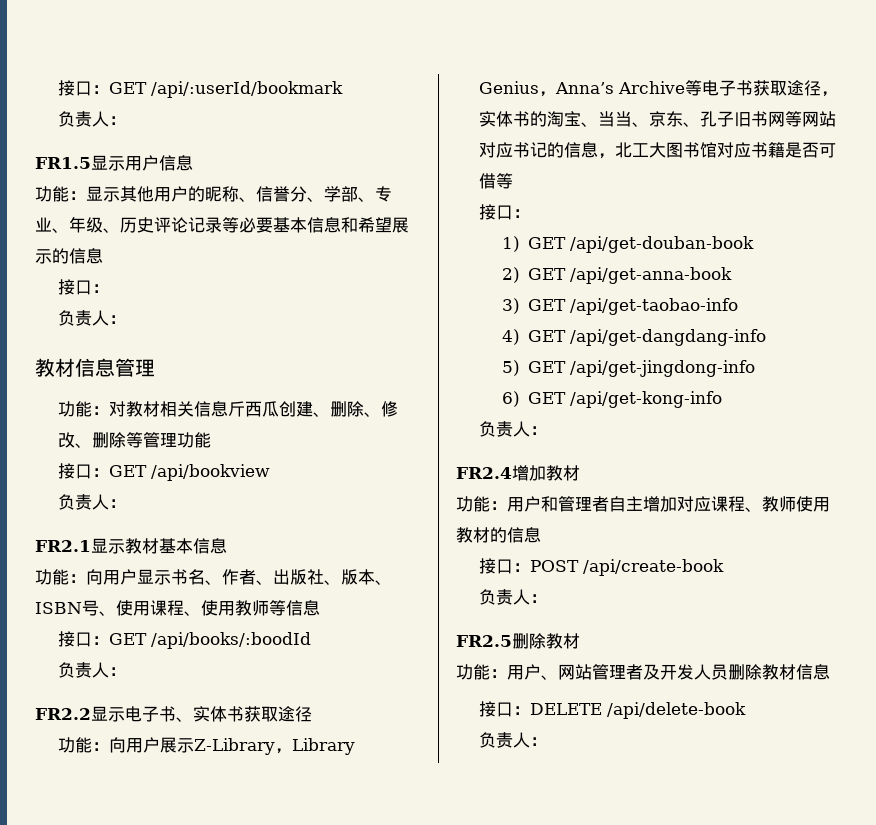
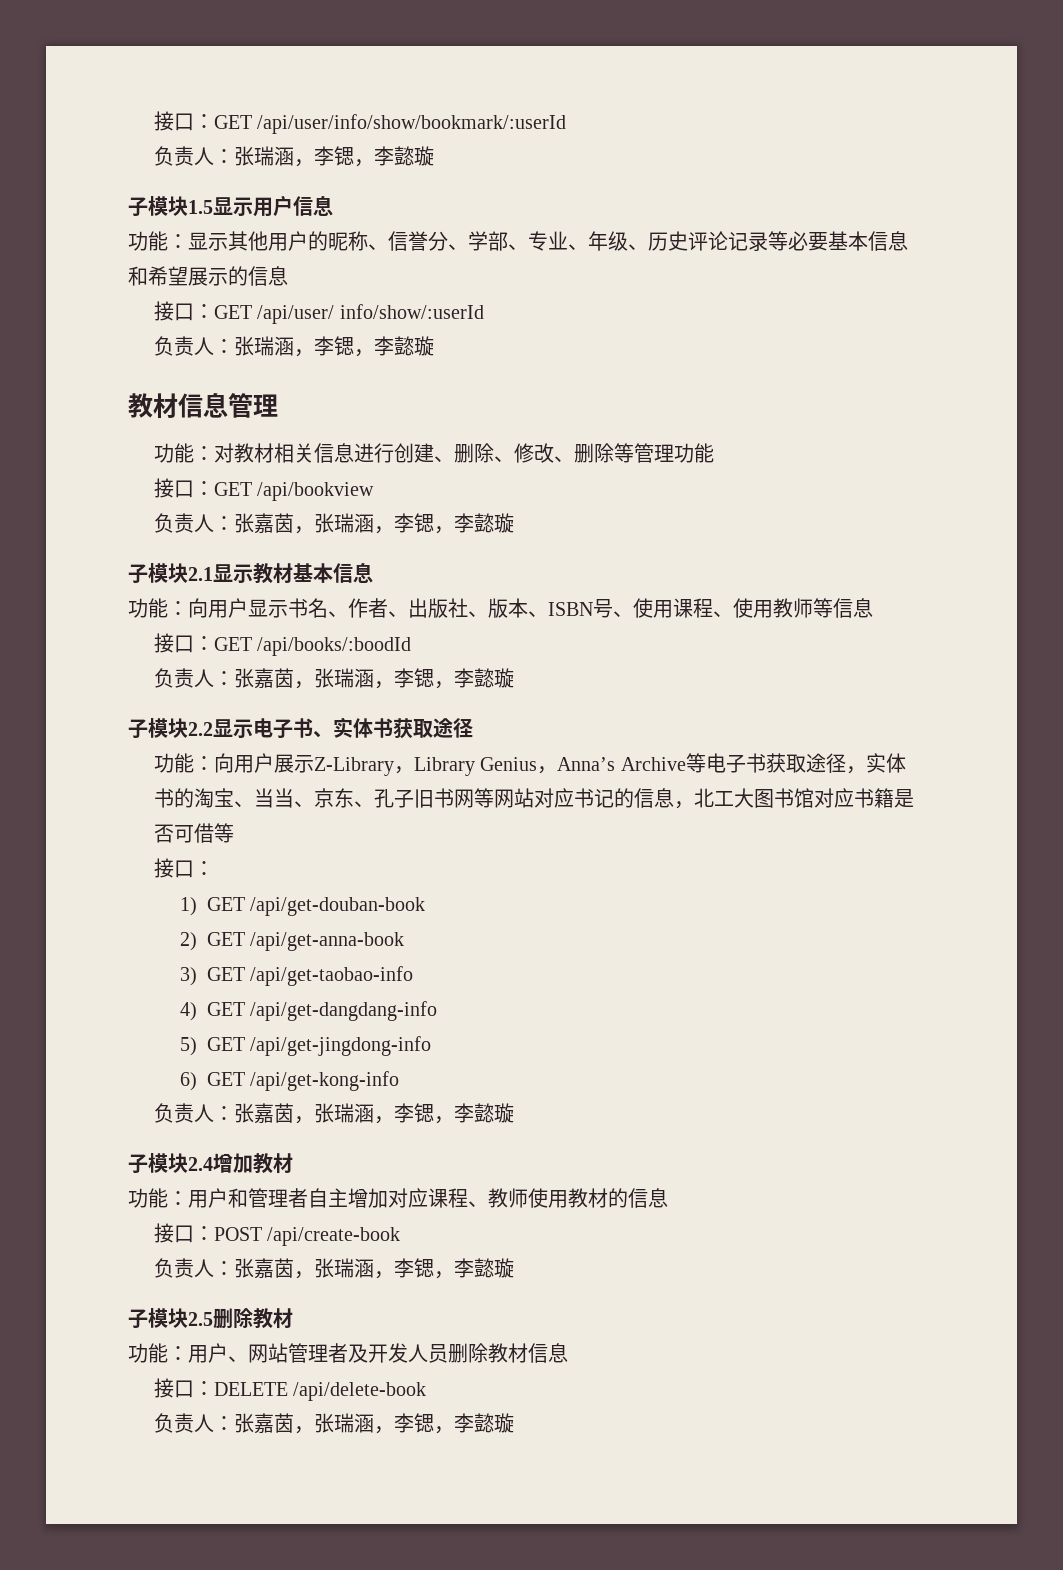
[57,80,343,98] [57,111,126,127] [35,157,91,169] 接口：GET /api/:userId/bookmark // 负责人： // FR1.5 -> [153,111,567,134] [153,146,434,167] [128,196,213,217] 接口：GET /api/user/info/show/bookmark/:userId // 负责人：张瑞涵，李锶，李懿璇 // 子模块1.5
[57,310,126,326] // 负责人： -> [213,304,484,324] [153,336,434,357] GET /api/user/ info/show/:userId // 负责人：张瑞涵，李锶，李懿璇
[227,401,279,417] 斤西瓜 -> [353,443,394,463] 进行
[35,540,91,552] // FR2.1 -> [233,513,514,534] [128,563,213,584] 张嘉茵，张瑞涵，李锶，李懿璇 // 子模块2.1
[35,708,91,720] // FR2.2 -> [233,668,514,689] [128,718,213,739] 张嘉茵，张瑞涵，李锶，李懿璇 // 子模块2.2
[456,467,512,479] // FR2.4 -> [233,1103,514,1124] [128,1153,213,1174] 张嘉茵，张瑞涵，李锶，李懿璇 // 子模块2.4
[456,635,512,647] // FR2.5 -> [233,1258,514,1279] [128,1308,213,1329] 张嘉茵，张瑞涵，李锶，李懿璇 // 子模块2.5
(547, 741) none -> [233,1413,514,1434] 张嘉茵，张瑞涵，李锶，李懿璇

